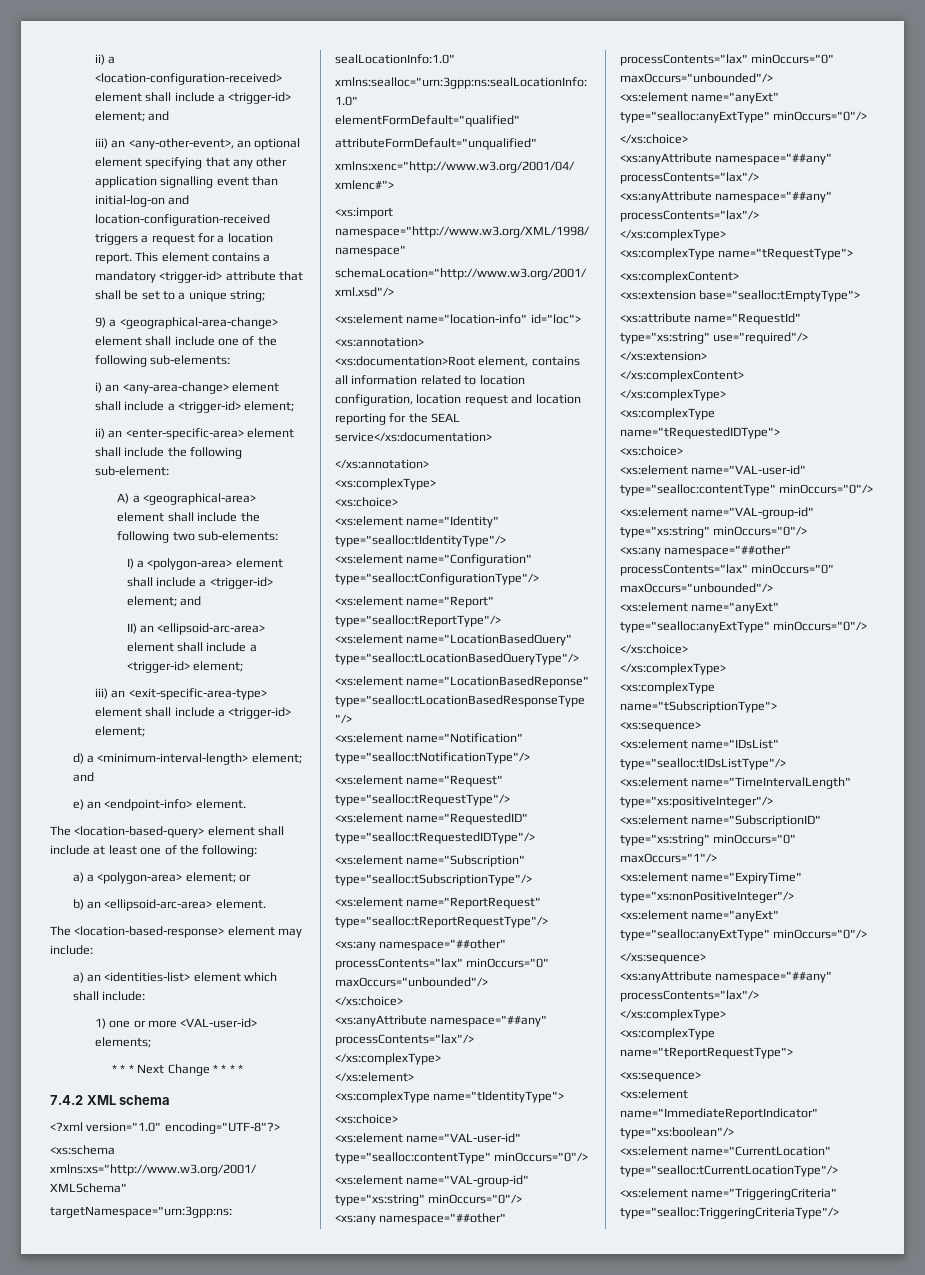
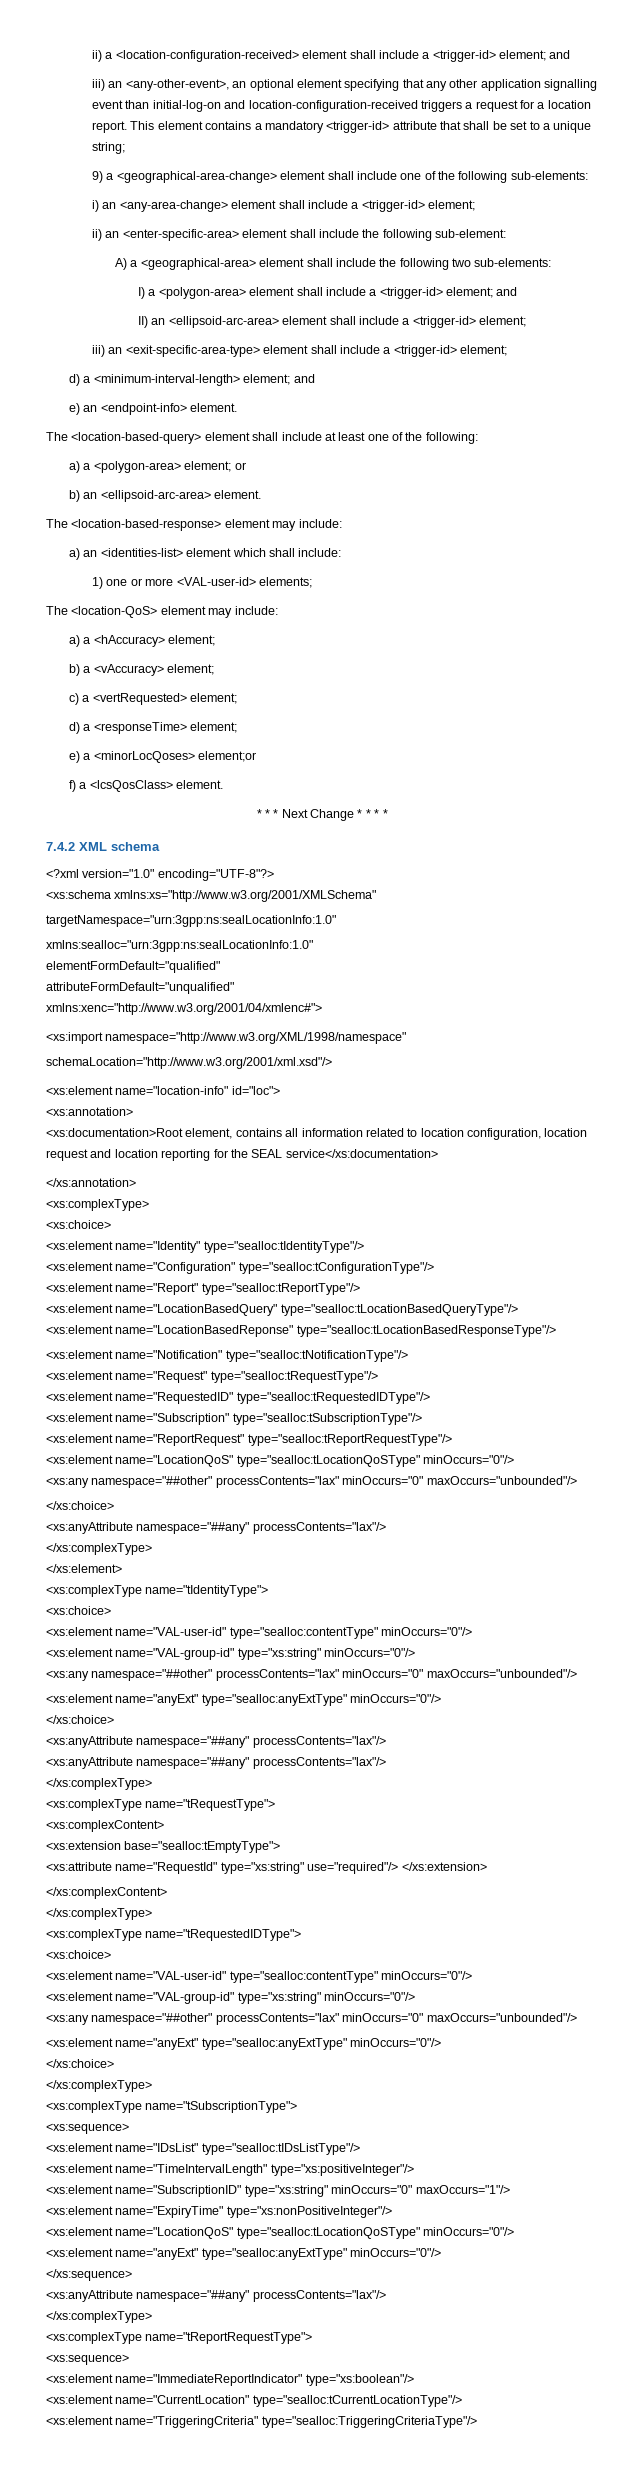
(151, 1042) none -> [46,606,278,618] [69,635,216,647] [69,664,215,676] [69,693,238,705] [69,722,238,734] [69,751,257,763] [69,780,224,792] // The <location-QoS> element may include: // a) a <hAccuracy> element; // b) a <vAccuracy> element; // c) a <vertRequested> element; // d) a <responseTime> element; // e) a <minorLocQoses> element;or // f) a <lcsQosClass> element.
(548, 922) none -> [46,1455,515,1467] // <xs:element name="LocationQoS" type="sealloc:tLocationQoSType" minOccurs="0"/>
(794, 897) none -> [46,2227,515,2239] // <xs:element name="LocationQoS" type="sealloc:tLocationQoSType" minOccurs="0"/>

